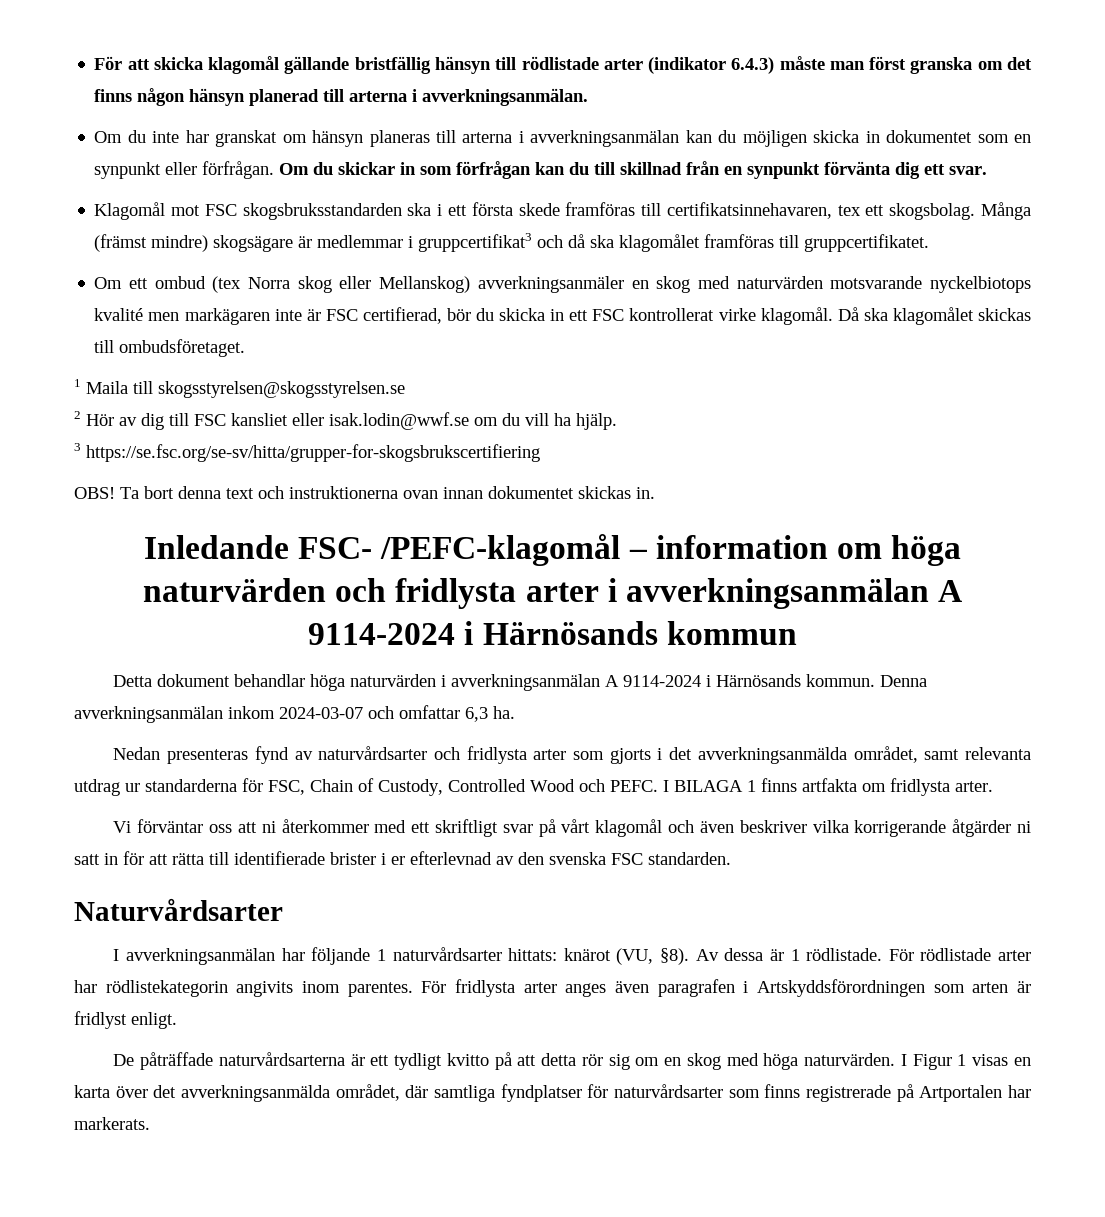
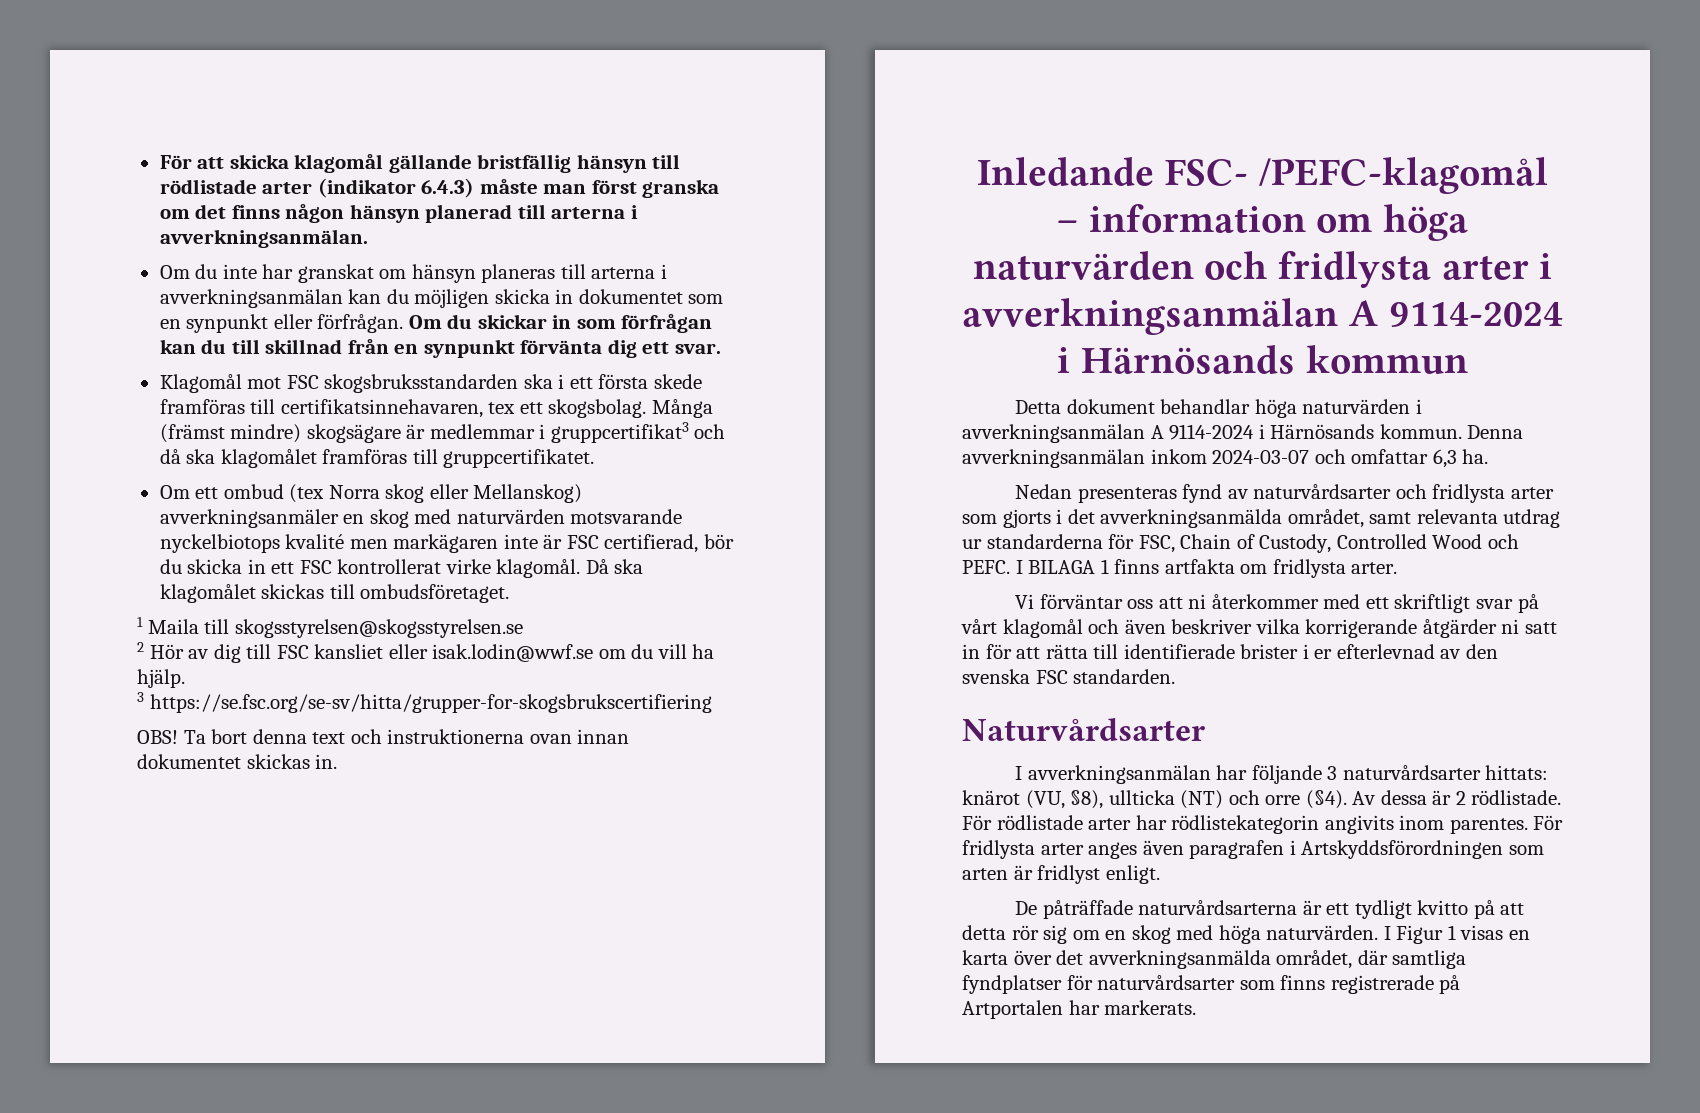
[376,949,386,961] 1 -> [1327,766,1338,780] 3
[660,948,690,965] §8). -> [1070,790,1347,809] §8), ullticka (NT) och orre (§4).
[790,949,800,961] 1 -> [1455,791,1466,805] 2

